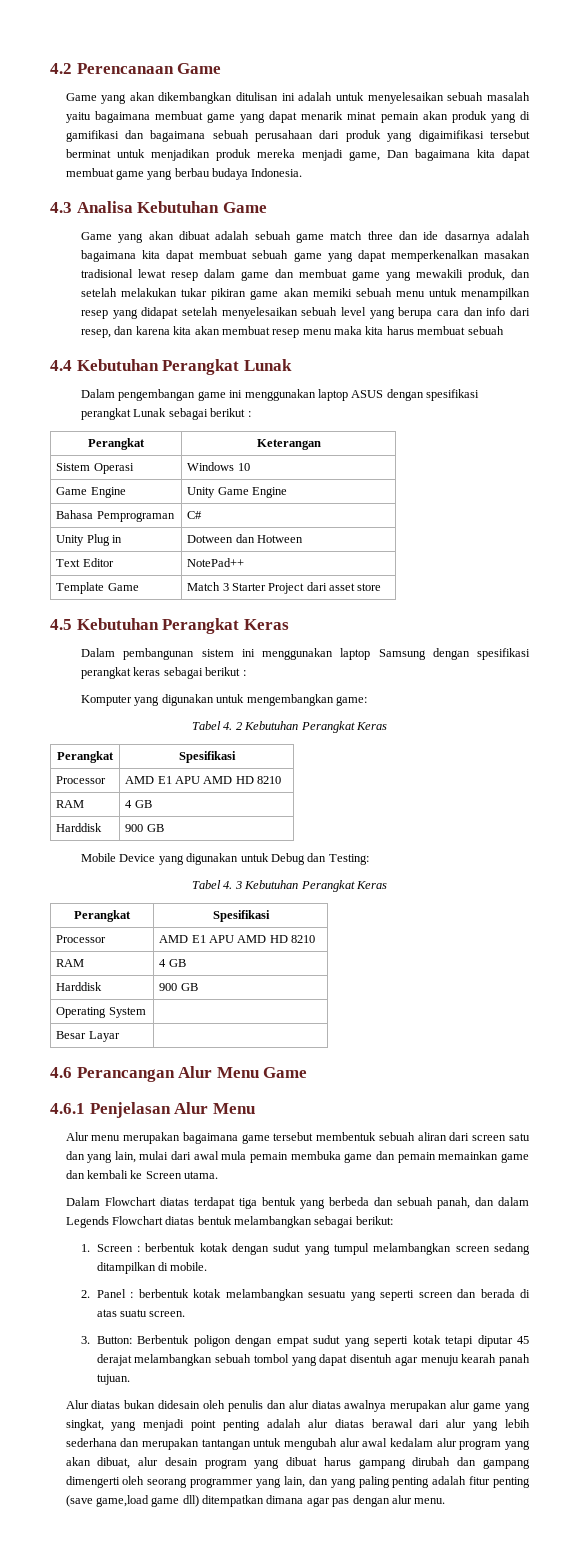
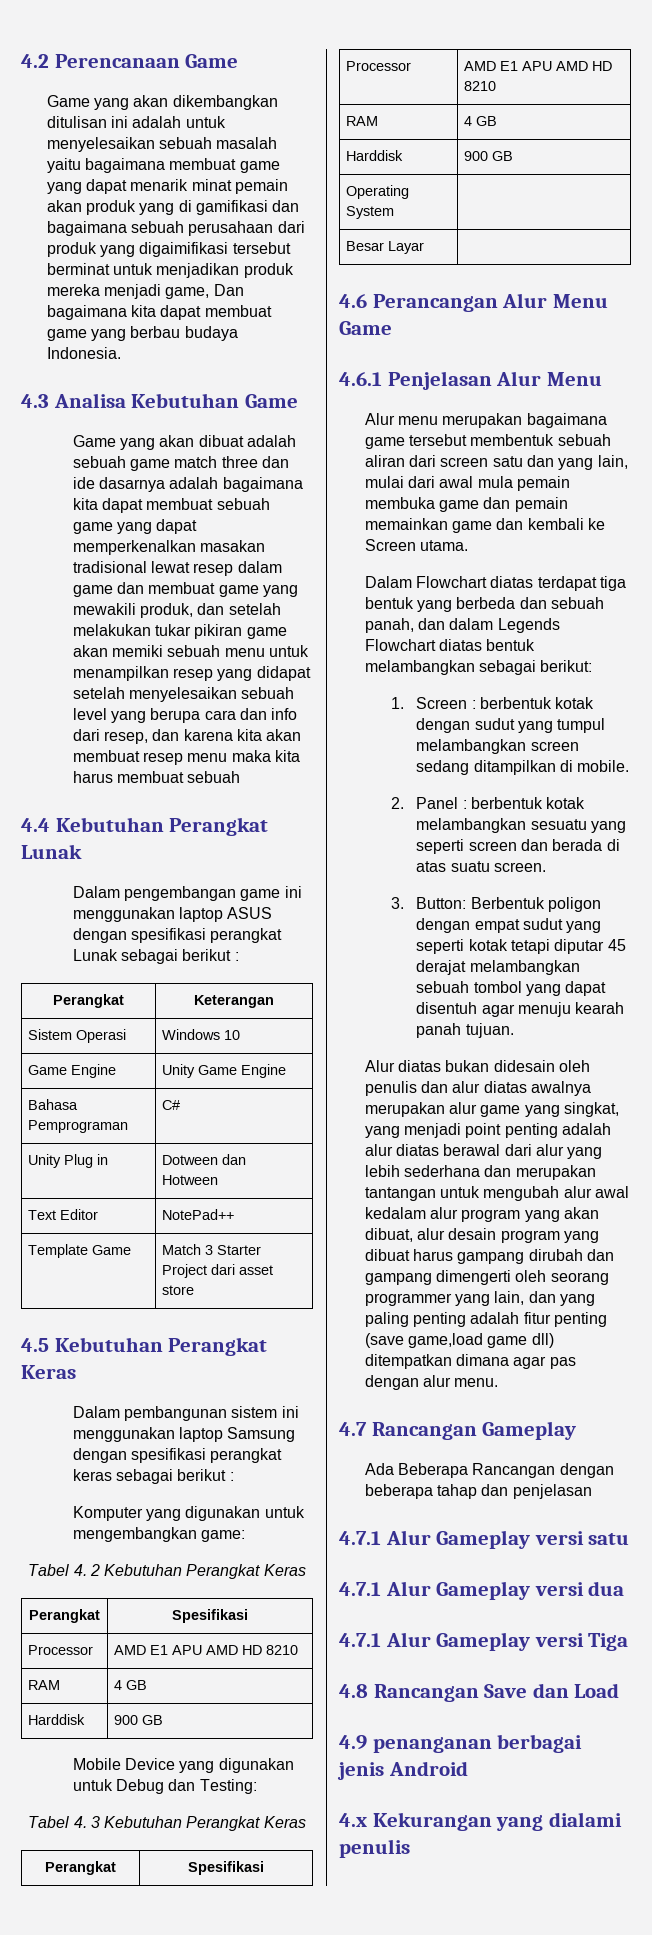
(446, 1501) none -> [339,1421,577,1440] [364,1463,614,1478] [364,1484,592,1499] [339,1530,630,1549] [339,1581,625,1600] [339,1632,629,1651] [339,1683,620,1702] [339,1734,583,1753] [337,1761,468,1780] [339,1812,622,1831] [339,1839,410,1858] // 4.7 Rancangan Gameplay // Ada Beberapa Rancangan dengan beberapa tahap dan penjelasan // 4.7.1 Alur Gameplay versi satu // 4.7.1 Alur Gameplay versi dua // 4.7.1 Alur Gameplay versi Tiga // 4.8 Rancangan Save dan Load // 4.9 penanganan berbagai jenis Android // 4.x Kekurangan yang dialami penulis

